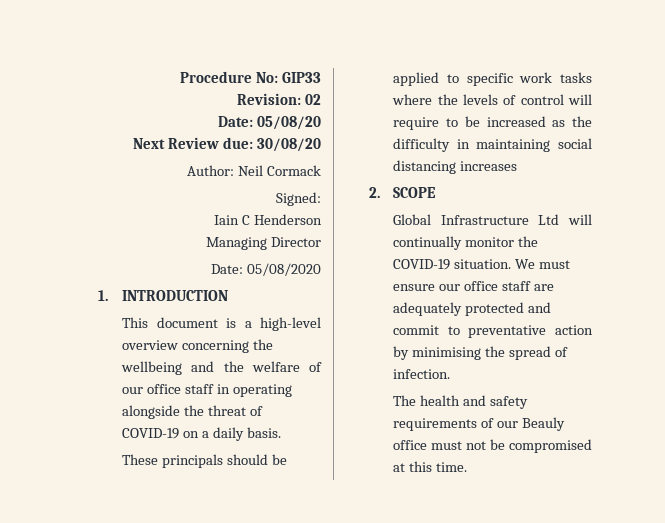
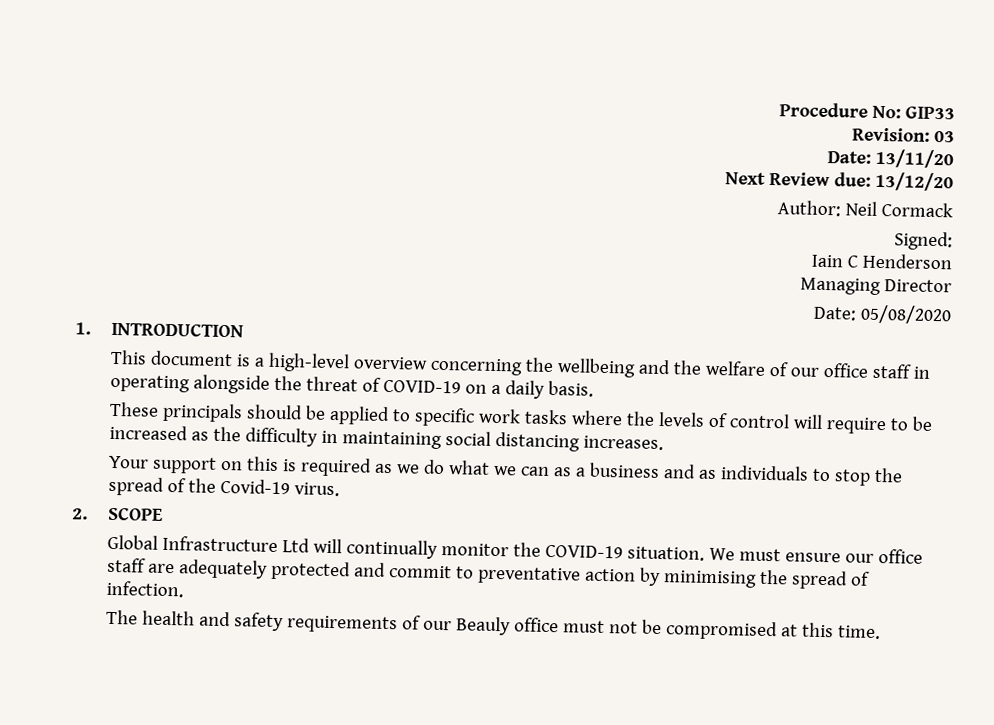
[305,94,321,105] [218,116,321,130] 02 // Date: 05/08/20 -> [934,130,955,143] [827,148,954,169] 03 // Date: 13/11/20
[257,138,321,152] 30/08/20 -> [875,171,954,192] 13/12/20
[460,161,518,171] increases -> [582,435,664,451] [108,455,903,486] [107,476,340,497] increases. // Your support on this is required as we do what we can as a business and as individuals to stop the spread of the Covid-19 virus.

